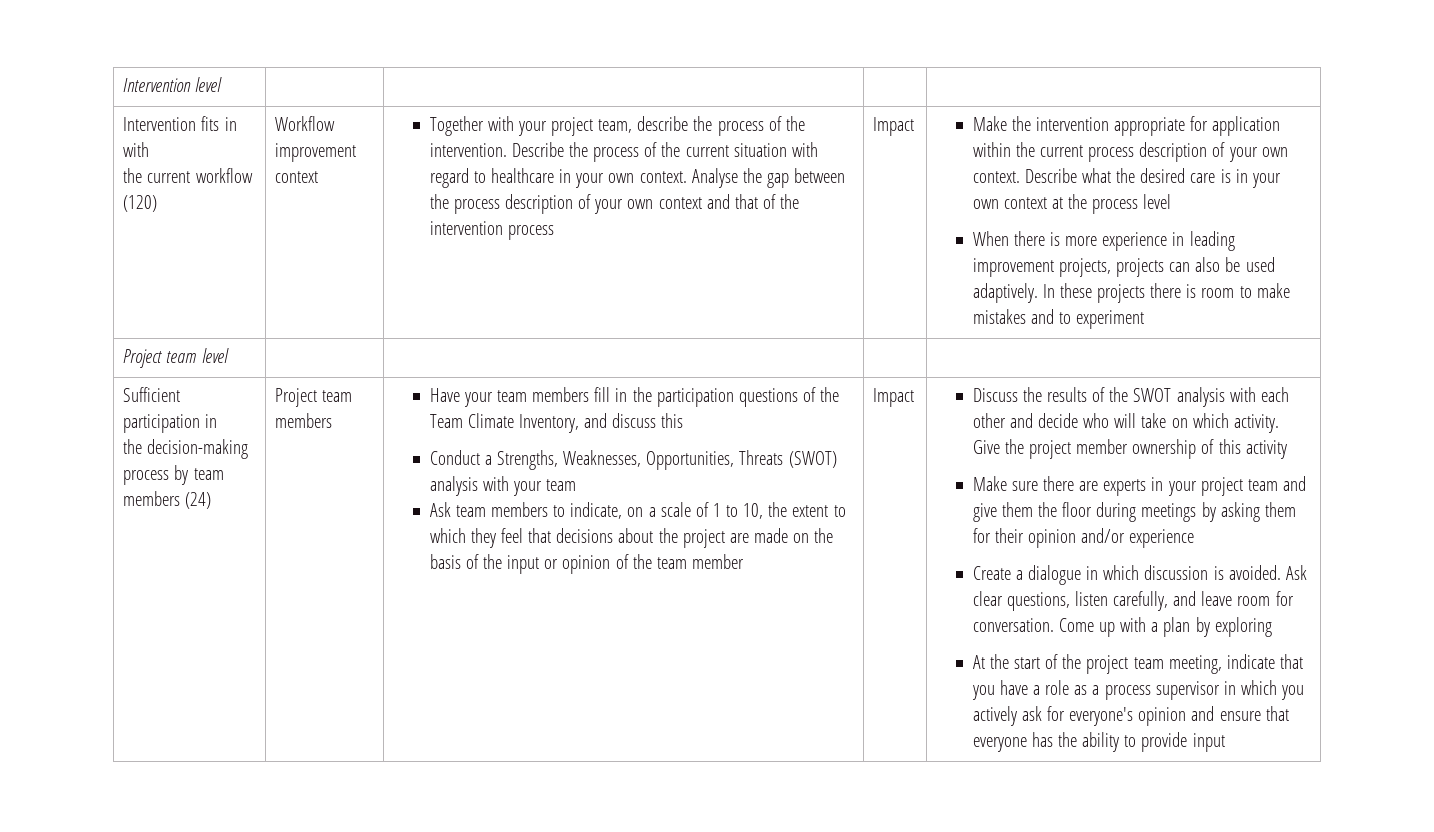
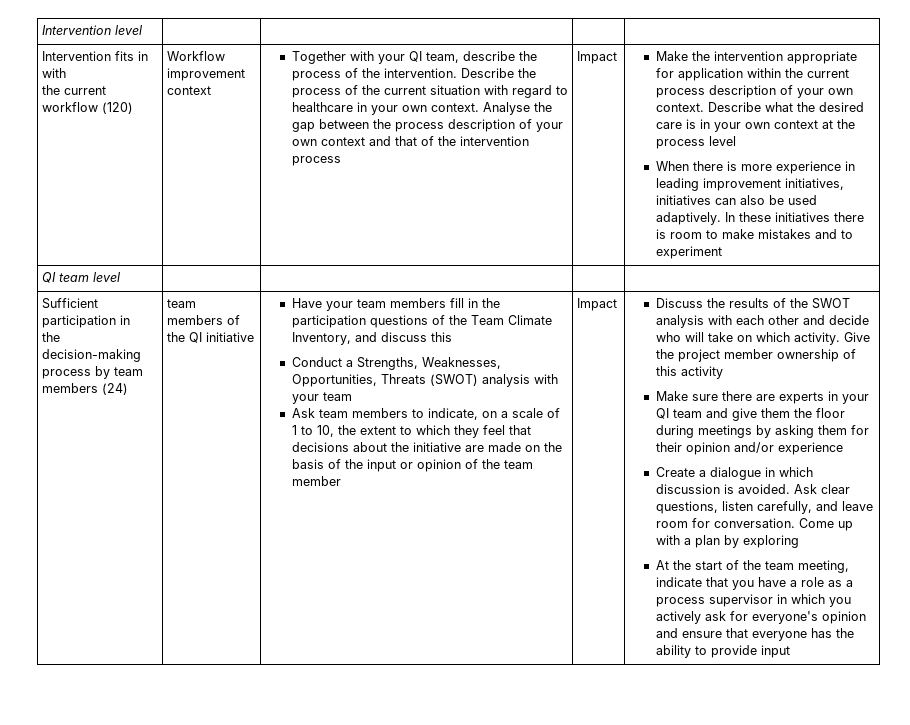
[551,117,594,136] project -> [408,51,422,62] QI
[1058,258,1164,277] projects, projects -> [784,178,844,190] [655,195,711,205] initiatives, initiatives
[1097,284,1146,303] projects -> [774,212,830,222] initiatives
[123,349,163,368] Project -> [42,272,57,283] QI
[275,388,353,407] [275,413,333,428] Project team members -> [167,299,197,308] [167,315,241,325] [167,332,255,343] team members of the QI initiative
[682,529,725,548] project -> [412,442,461,452] initiative
[1200,477,1243,496] project -> [655,408,669,419] QI
[1086,655,1129,674] project -> (761, 565) none

